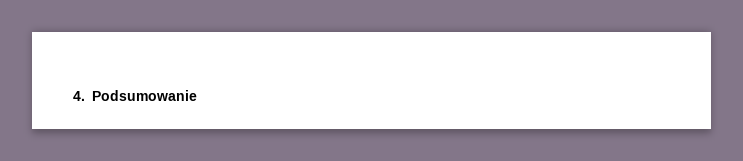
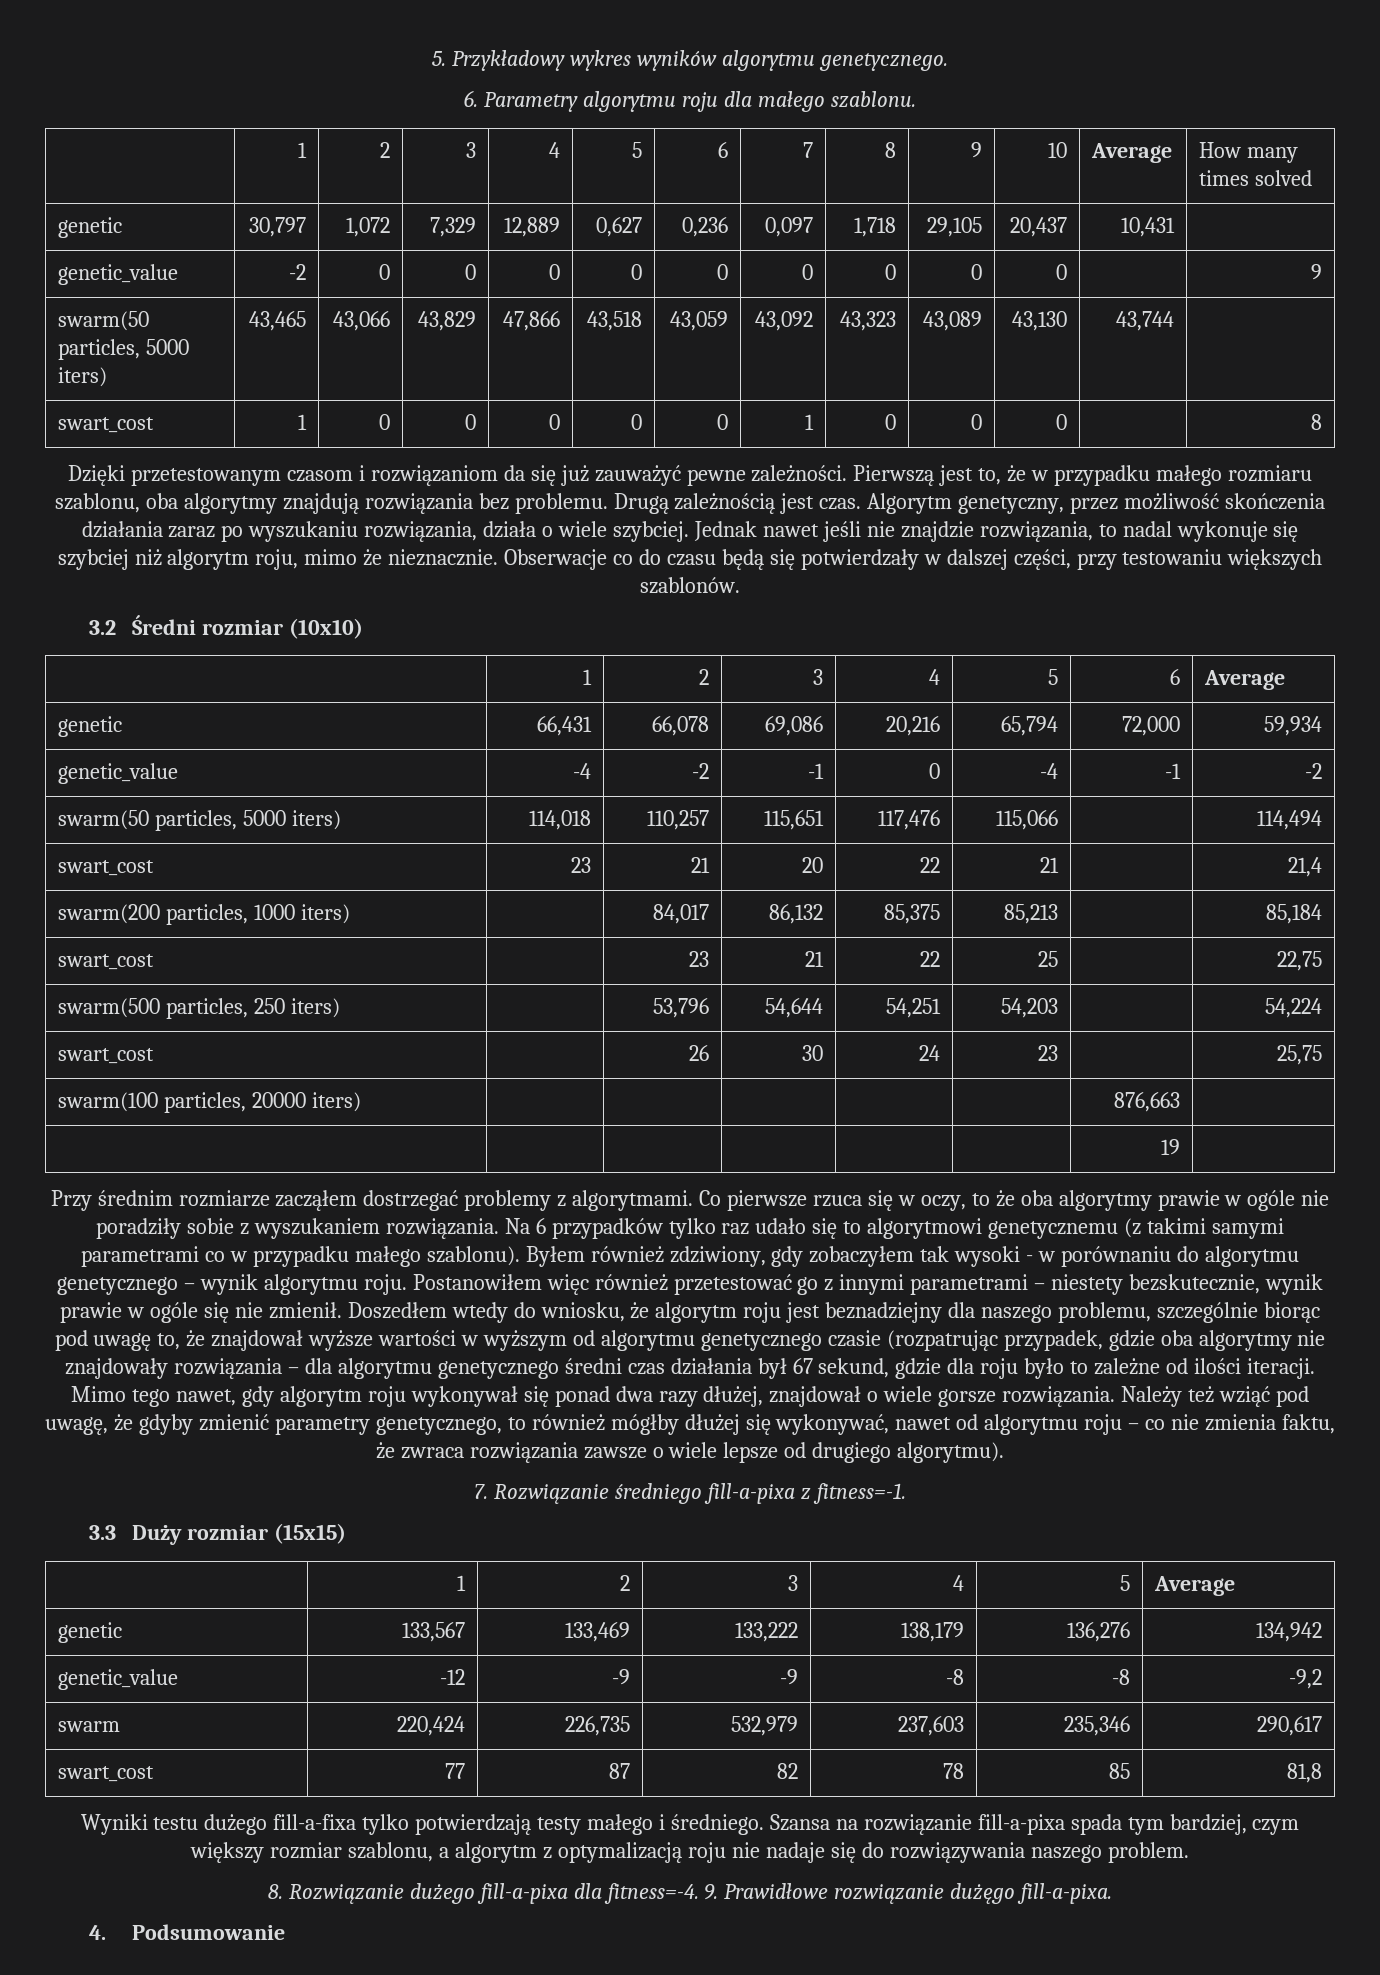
(72, 96) none -> [432,50,948,71] [464,90,916,112] [297,142,307,158] [379,142,390,158] [465,142,476,158] [548,142,560,158] [631,142,642,158] [717,142,728,158] [802,142,813,158] [884,142,896,158] [970,142,982,158] [1047,142,1067,158] [1091,143,1173,163] [1199,142,1299,163] [1199,170,1313,186] [58,217,123,238] [248,217,306,237] [345,217,390,237] [429,217,476,237] [503,217,560,237] [595,217,642,237] [681,217,728,237] [764,217,813,237] [853,217,896,237] [926,217,982,237] [1009,217,1067,237] [1120,217,1175,237] [58,264,179,285] [288,264,306,280] [378,264,390,280] [464,264,476,280] [548,264,560,280] [630,264,642,280] [716,264,728,280] [801,264,813,280] [884,264,896,280] [970,264,982,280] [1055,264,1067,280] [1310,264,1322,280] [58,311,150,331] [58,339,190,360] [58,367,108,387] [248,311,306,331] [332,311,390,331] [417,311,476,331] [502,311,560,331] [586,311,642,331] [669,311,728,331] [754,311,813,331] [839,311,896,331] [922,311,982,331] [1011,311,1067,331] [1115,311,1174,331] [58,417,155,433] [297,414,307,430] [378,414,390,430] [464,414,476,430] [548,414,560,430] [630,414,642,430] [716,414,728,430] [804,414,814,430] [884,414,896,430] [970,414,982,430] [1055,414,1067,430] [1310,414,1322,430] [68,465,1312,486] [54,493,1326,514] [81,521,1299,542] [57,549,1323,570] [640,577,740,594] [88,615,364,639] [582,669,592,685] [698,669,709,685] [812,669,823,685] [928,669,940,685] [1047,669,1058,685] [1169,669,1180,685] [1204,670,1286,690] [58,716,123,737] [536,716,592,736] [651,716,709,736] [764,716,823,736] [885,716,940,736] [1000,716,1058,736] [1121,716,1180,736] [1263,716,1322,736] [58,763,179,784] [572,763,591,779] [691,763,709,779] [807,763,824,779] [928,763,940,779] [1039,763,1058,779] [1164,763,1181,779] [1304,763,1322,779] [58,810,341,831] [528,810,591,830] [646,810,709,830] [763,810,824,830] [877,810,940,830] [995,810,1058,830] [1256,810,1322,830] [58,860,155,876] [570,857,591,873] [690,857,710,873] [801,857,823,873] [919,857,940,873] [1039,857,1059,873] [1287,857,1322,877] [58,904,350,925] [652,904,709,924] [768,904,823,924] [883,904,940,924] [1003,904,1058,924] [1265,904,1322,924] [58,954,155,970] [688,951,709,967] [804,951,824,967] [919,951,940,967] [1037,951,1058,967] [1276,951,1322,971] [58,998,340,1019] [652,998,709,1018] [764,998,823,1018] [885,998,941,1018] [1000,998,1058,1018] [1264,998,1322,1018] [58,1048,155,1064] [688,1045,709,1061] [801,1045,823,1061] [918,1045,940,1061] [1037,1045,1058,1061] [1276,1045,1322,1065] [58,1092,361,1113] [1113,1092,1180,1112] [1160,1139,1180,1155] [50,1190,1330,1211] [96,1218,1284,1239] [81,1246,1299,1267] [56,1274,1324,1295] [60,1302,1320,1323] [54,1330,1326,1351] [65,1358,1315,1379] [71,1386,1309,1407] [45,1414,1335,1435] [375,1442,1005,1463] [474,1483,906,1504] [88,1523,347,1545] [456,1575,466,1591] [619,1575,630,1591] [787,1575,798,1591] [952,1575,964,1591] [1119,1575,1130,1591] [1154,1576,1236,1596] [58,1622,123,1643] [401,1622,465,1642] [564,1622,630,1642] [734,1622,798,1642] [900,1622,964,1642] [1066,1622,1130,1642] [1255,1622,1322,1642] [58,1669,179,1690] [439,1669,465,1685] [611,1669,630,1685] [779,1669,798,1685] [945,1669,964,1685] [1111,1669,1130,1685] [1288,1669,1322,1689] [58,1721,121,1732] [396,1716,465,1736] [564,1716,630,1736] [730,1716,798,1736] [897,1716,964,1736] [1063,1716,1130,1736] [1256,1716,1322,1736] [58,1766,155,1782] [444,1763,465,1779] [608,1763,630,1779] [776,1763,798,1779] [942,1763,964,1779] [1108,1763,1130,1779] [1286,1763,1322,1783] [80,1814,1300,1835] [190,1842,1189,1863] [267,1883,1113,1904] 5. Przykładowy wykres wyników algorytmu genetycznego. // 6. Parametry algorytmu roju dla małego szablonu. // | 1 | 2 | 3 | 4 | 5 | 6 | 7 | 8 | 9 | 10 | Average | How many times solved // genetic | 30,797 | 1,072 | 7,329 | 12,889 | 0,627 | 0,236 | 0,097 | 1,718 | 29,105 | 20,437 | 10,431 | // genetic_value | -2 | 0 | 0 | 0 | 0 | 0 | 0 | 0 | 0 | 0 | | 9 // swarm(50 particles, 5000 iters) | 43,465 | 43,066 | 43,829 | 47,866 | 43,518 | 43,059 | 43,092 | 43,323 | 43,089 | 43,130 | 43,744 | // swart_cost | 1 | 0 | 0 | 0 | 0 | 0 | 1 | 0 | 0 | 0 | | 8 // Dzięki przetestowanym czasom i rozwiązaniom da się już zauważyć pewne zależności. Pierwszą jest to, że w przypadku małego rozmiaru szablonu, oba algorytmy znajdują rozwiązania bez problemu. Drugą zależnością jest czas. Algorytm genetyczny, przez możliwość skończenia działania zaraz po wyszukaniu rozwiązania, działa o wiele szybciej. Jednak nawet jeśli nie znajdzie rozwiązania, to nadal wykonuje się szybciej niż algorytm roju, mimo że nieznacznie. Obserwacje co do czasu będą się potwierdzały w dalszej części, przy testowaniu większych szablonów. // 3.2 Średni rozmiar (10x10) // | 1 | 2 | 3 | 4 | 5 | 6 | Average // genetic | 66,431 | 66,078 | 69,086 | 20,216 | 65,794 | 72,000 | 59,934 // genetic_value | -4 | -2 | -1 | 0 | -4 | -1 | -2 // swarm(50 particles, 5000 iters) | 114,018 | 110,257 | 115,651 | 117,476 | 115,066 | | 114,494 // swart_cost | 23 | 21 | 20 | 22 | 21 | | 21,4 // swarm(200 particles, 1000 iters) | | 84,017 | 86,132 | 85,375 | 85,213 | | 85,184 // swart_cost | | 23 | 21 | 22 | 25 | | 22,75 // swarm(500 particles, 250 iters) | | 53,796 | 54,644 | 54,251 | 54,203 | | 54,224 // swart_cost | | 26 | 30 | 24 | 23 | | 25,75 // swarm(100 particles, 20000 iters) | | | | | | 876,663 | // | | | | | | 19 | // Przy średnim rozmiarze zacząłem dostrzegać problemy z algorytmami. Co pierwsze rzuca się w oczy, to że oba algorytmy prawie w ogóle nie poradziły sobie z wyszukaniem rozwiązania. Na 6 przypadków tylko raz udało się to algorytmowi genetycznemu (z takimi samymi parametrami co w przypadku małego szablonu). Byłem również zdziwiony, gdy zobaczyłem tak wysoki - w porównaniu do algorytmu genetycznego – wynik algorytmu roju. Postanowiłem więc również przetestować go z innymi parametrami – niestety bezskutecznie, wynik prawie w ogóle się nie zmienił. Doszedłem wtedy do wniosku, że algorytm roju jest beznadziejny dla naszego problemu, szczególnie biorąc pod uwagę to, że znajdował wyższe wartości w wyższym od algorytmu genetycznego czasie (rozpatrując przypadek, gdzie oba algorytmy nie znajdowały rozwiązania – dla algorytmu genetycznego średni czas działania był 67 sekund, gdzie dla roju było to zależne od ilości iteracji. Mimo tego nawet, gdy algorytm roju wykonywał się ponad dwa razy dłużej, znajdował o wiele gorsze rozwiązania. Należy też wziąć pod uwagę, że gdyby zmienić parametry genetycznego, to również mógłby dłużej się wykonywać, nawet od algorytmu roju – co nie zmienia faktu, że zwraca rozwiązania zawsze o wiele lepsze od drugiego algorytmu). // 7. Rozwiązanie średniego fill-a-pixa z fitness=-1. // 3.3 Duży rozmiar (15x15) // | 1 | 2 | 3 | 4 | 5 | Average // genetic | 133,567 | 133,469 | 133,222 | 138,179 | 136,276 | 134,942 // genetic_value | -12 | -9 | -9 | -8 | -8 | -9,2 // swarm | 220,424 | 226,735 | 532,979 | 237,603 | 235,346 | 290,617 // swart_cost | 77 | 87 | 82 | 78 | 85 | 81,8 // Wyniki testu dużego fill-a-fixa tylko potwierdzają testy małego i średniego. Szansa na rozwiązanie fill-a-pixa spada tym bardziej, czym większy rozmiar szablonu, a algorytm z optymalizacją roju nie nadaje się do rozwiązywania naszego problem. // 8. Rozwiązanie dużego fill-a-pixa dla fitness=-4. 9. Prawidłowe rozwiązanie dużęgo fill-a-pixa. //

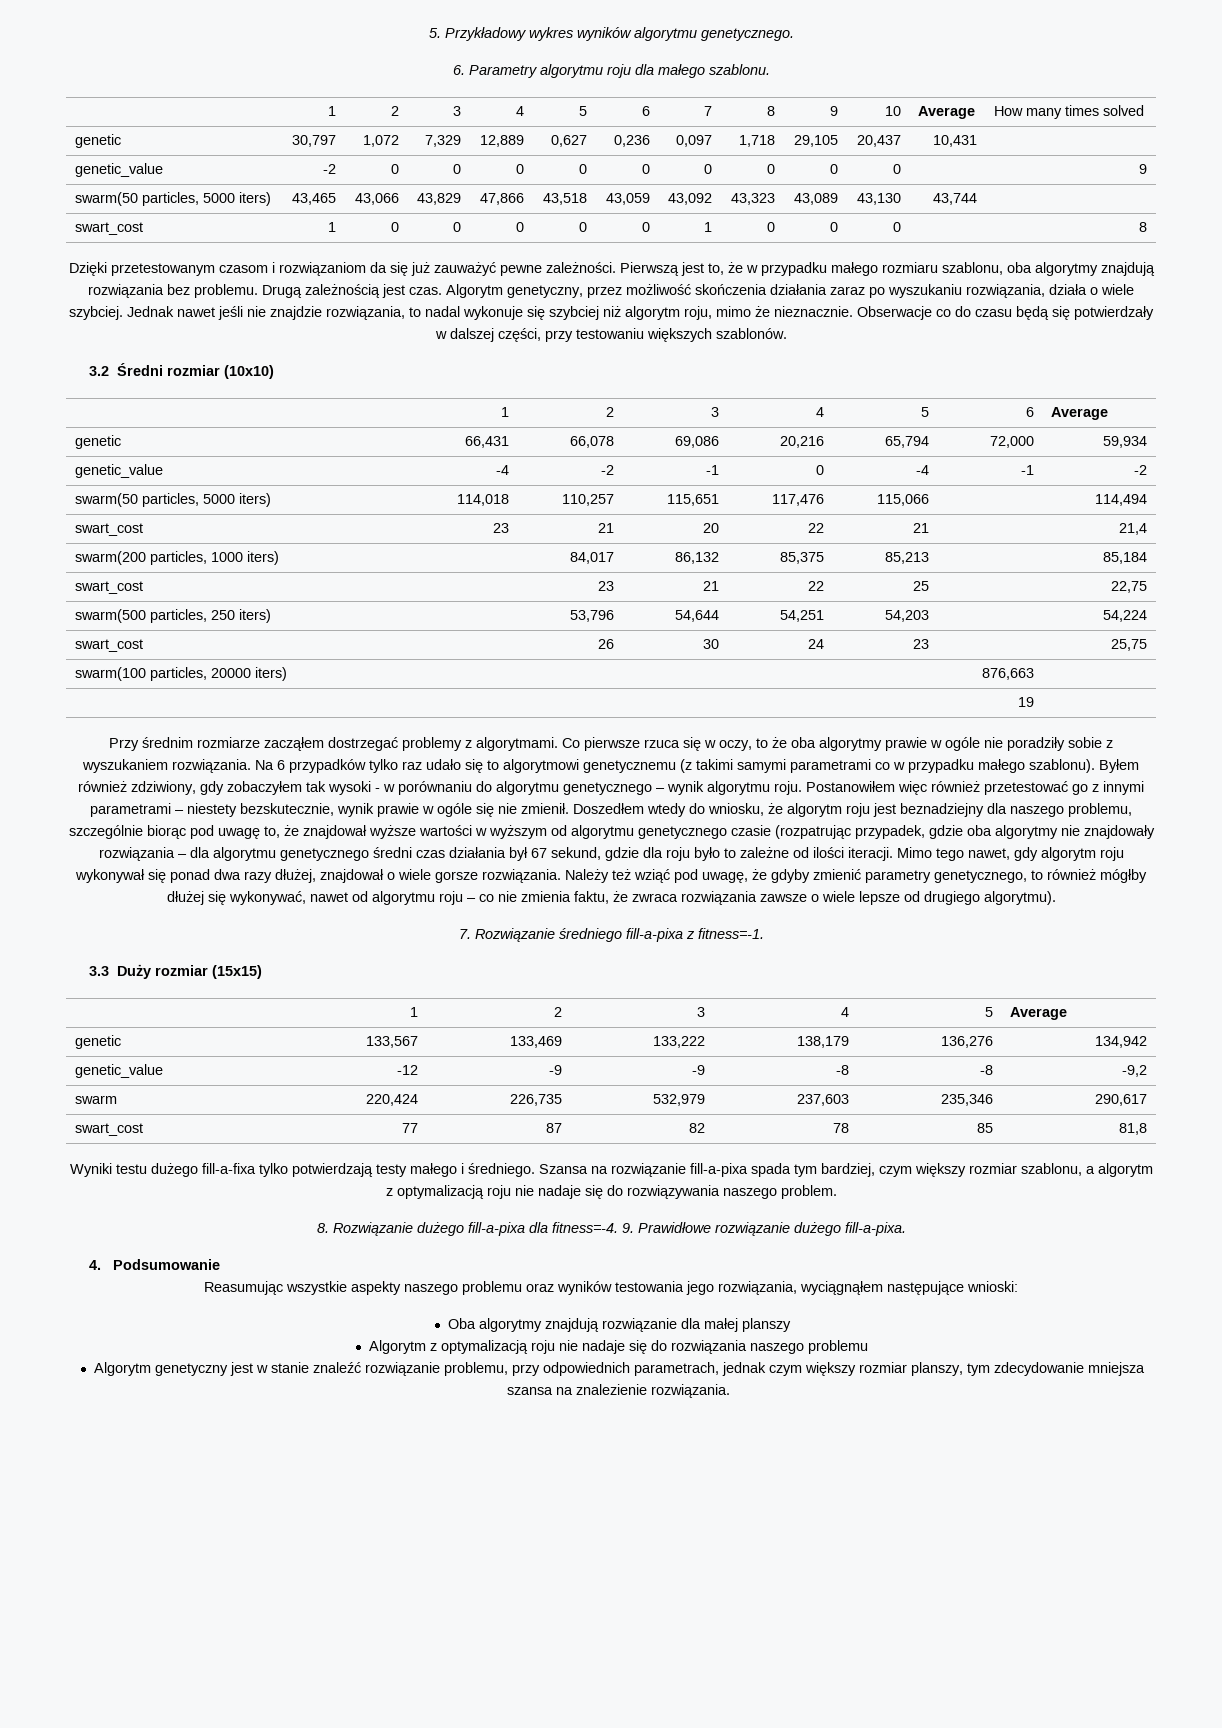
[950,1883,1016,1904] dużęgo -> [793,1222,841,1236] dużego
(286, 1932) none -> [204,1281,1018,1295] [447,1318,791,1332] [369,1340,869,1354] [93,1362,1145,1376] [507,1384,731,1398] // Reasumując wszystkie aspekty naszego problemu oraz wyników testowania jego rozwiązania, wyciągnąłem następujące wnioski: // Oba algorytmy znajdują rozwiązanie dla małej planszy // Algorytm z optymalizacją roju nie nadaje się do rozwiązania naszego problemu // Algorytm genetyczny jest w stanie znaleźć rozwiązanie problemu, przy odpowiednich parametrach, jednak czym większy rozmiar planszy, tym zdecydowanie mniejsza szansa na znalezienie rozwiązania.

